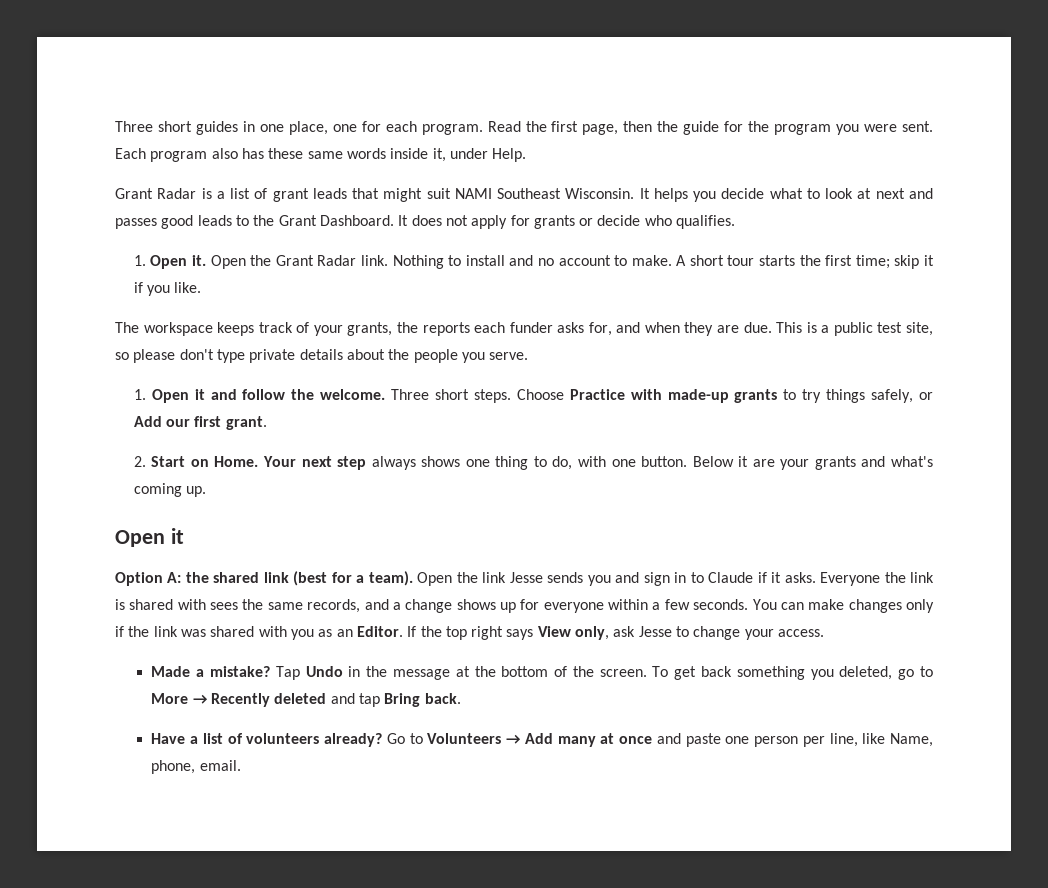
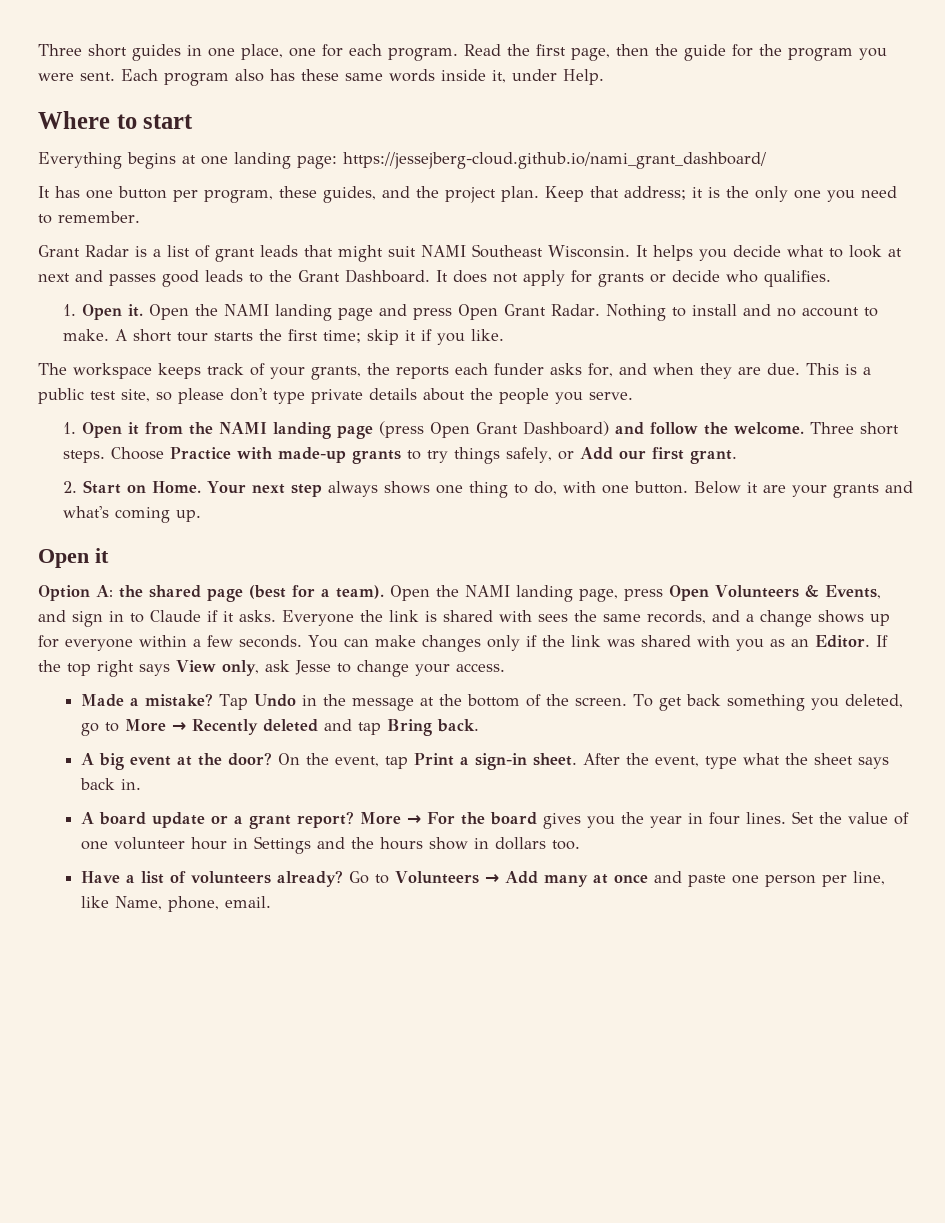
(527, 155) none -> [38,111,194,129] [38,152,766,169] [38,186,897,203] [38,211,140,224] // Where to start // Everything begins at one landing page: https://jessejberg-cloud.github.io/nami_grant_dashboard/ // It has one button per program, these guides, and the project plan. Keep that address; it is the only one you need to remember.
[275,255,388,266] Grant Radar link. -> [223,304,600,321] NAMI landing page and press Open Grant Radar.
(205, 394) none -> [144,421,609,439] from the NAMI landing page (press Open Grant Dashboard)
[263,572,289,583] link -> [207,588,243,602] page
[482,572,611,586] link Jesse sends you -> [465,585,881,602] NAMI landing page, press Open Volunteers & Events,
(461, 698) none -> [80,752,889,770] [79,778,141,790] [80,811,909,829] [80,836,580,854] // A big event at the door? On the event, tap Print a sign-in sheet. After the event, type what the sheet says back in. // A board update or a grant report? More → For the board gives you the year in four lines. Set the value of one volunteer hour in Settings and the hours show in dollars too.

